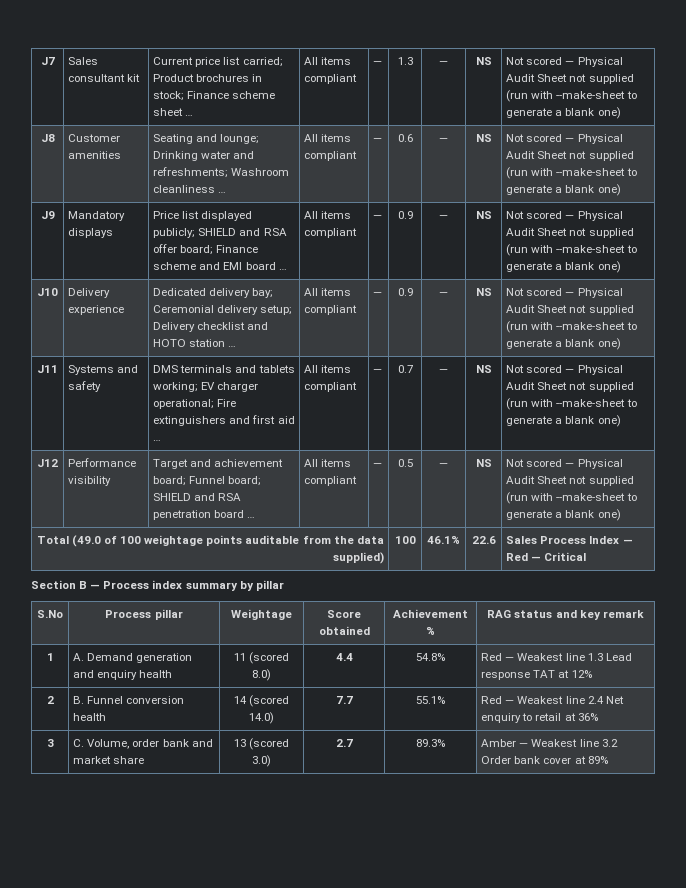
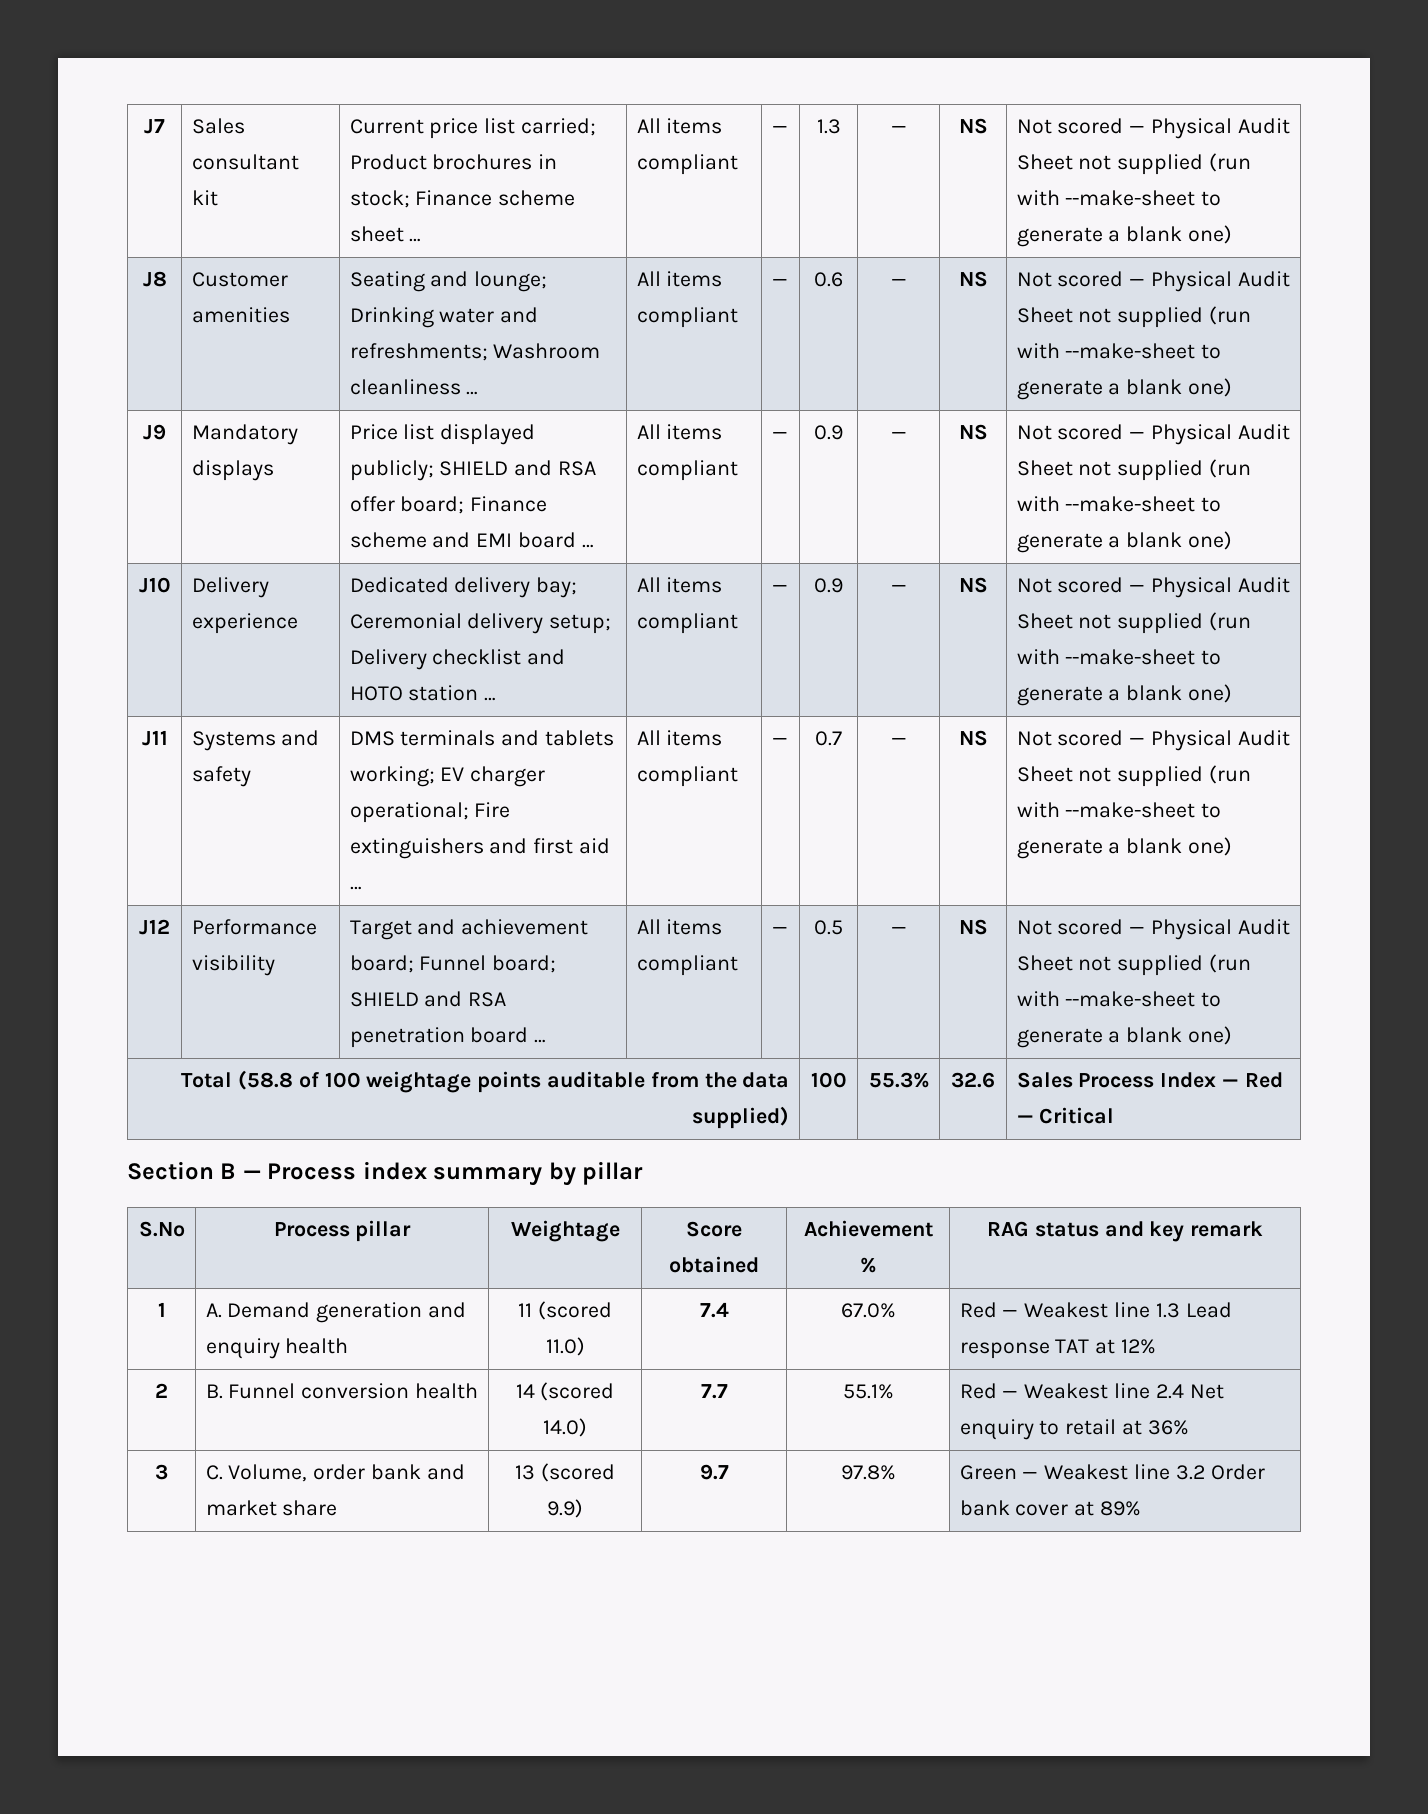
[71,535,101,547] (49.0 -> [237,1070,293,1090] (58.8
[427,536,460,544] [471,536,496,544] 46.1% | 22.6 -> [868,1072,929,1088] [951,1072,995,1088] 55.3% | 32.6
[252,669,271,681] [335,653,353,661] [416,653,445,661] 8.0) | 4.4 | 54.8% -> [545,1337,585,1356] [699,1302,729,1318] [840,1303,896,1318] 11.0) | 7.4 | 67.0%
[252,755,271,767] [335,739,353,747] [416,739,445,747] [481,739,517,747] 3.0) | 2.7 | 89.3% | Amber -> [547,1499,583,1518] [699,1464,729,1480] [840,1465,896,1480] [959,1465,1017,1480] 9.9) | 9.7 | 97.8% | Green

